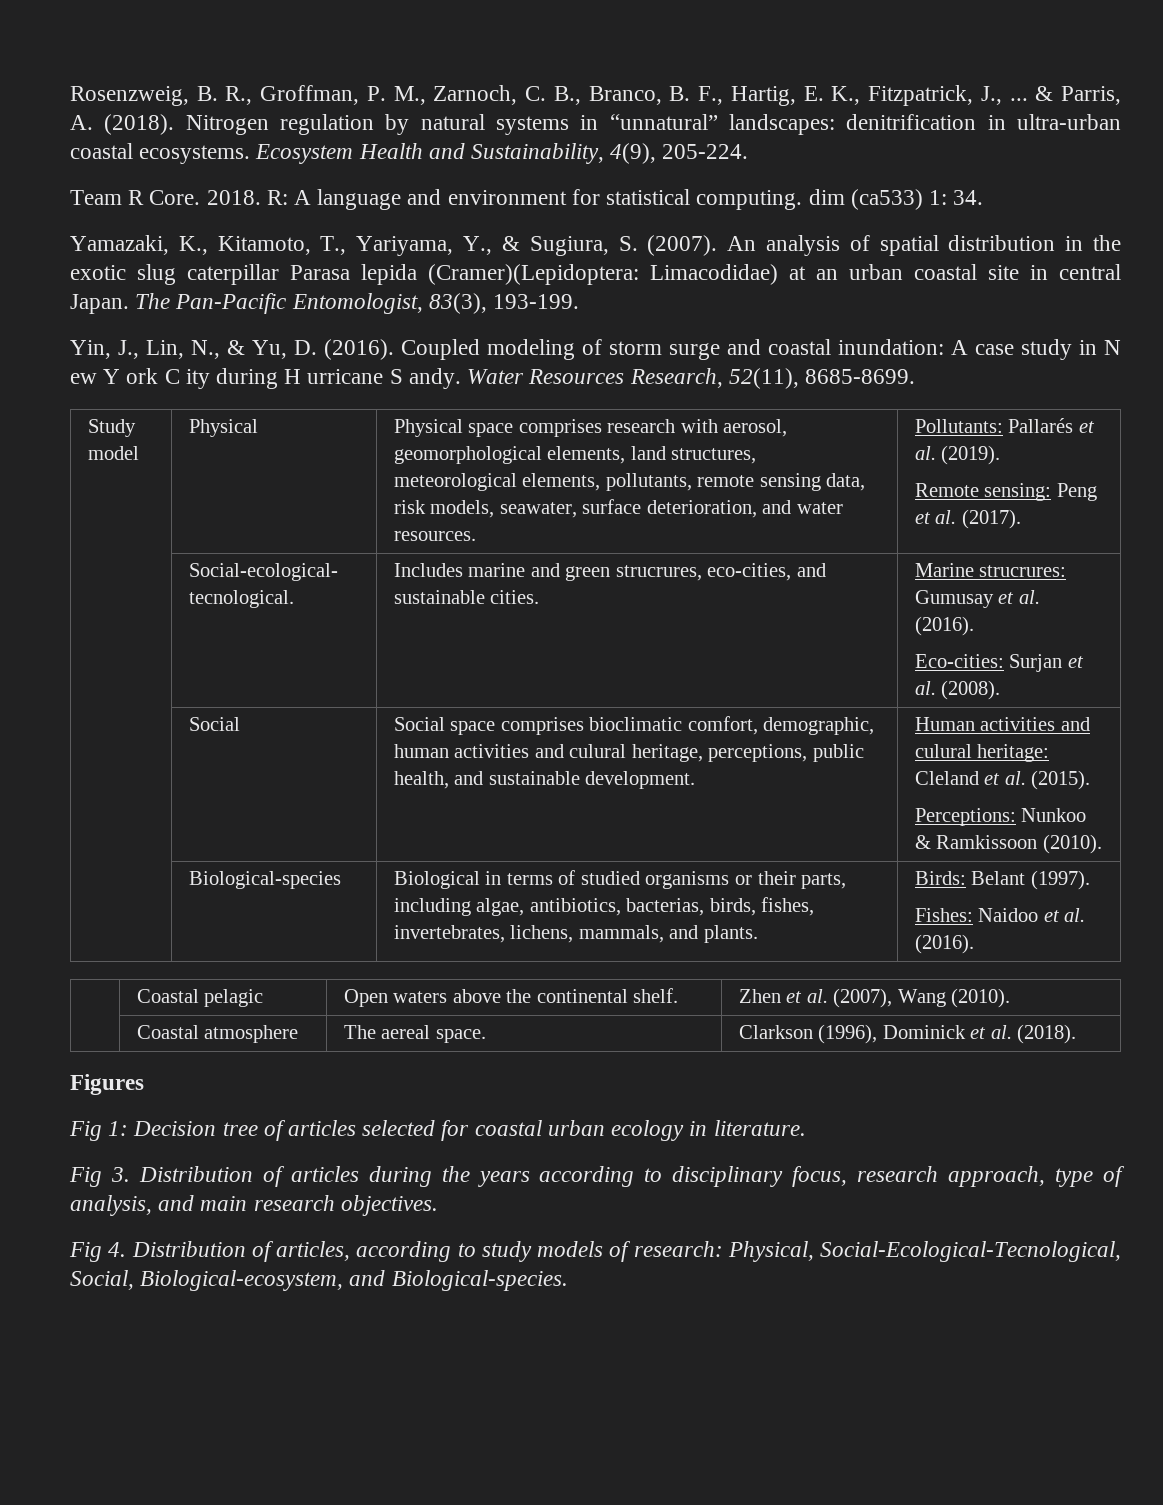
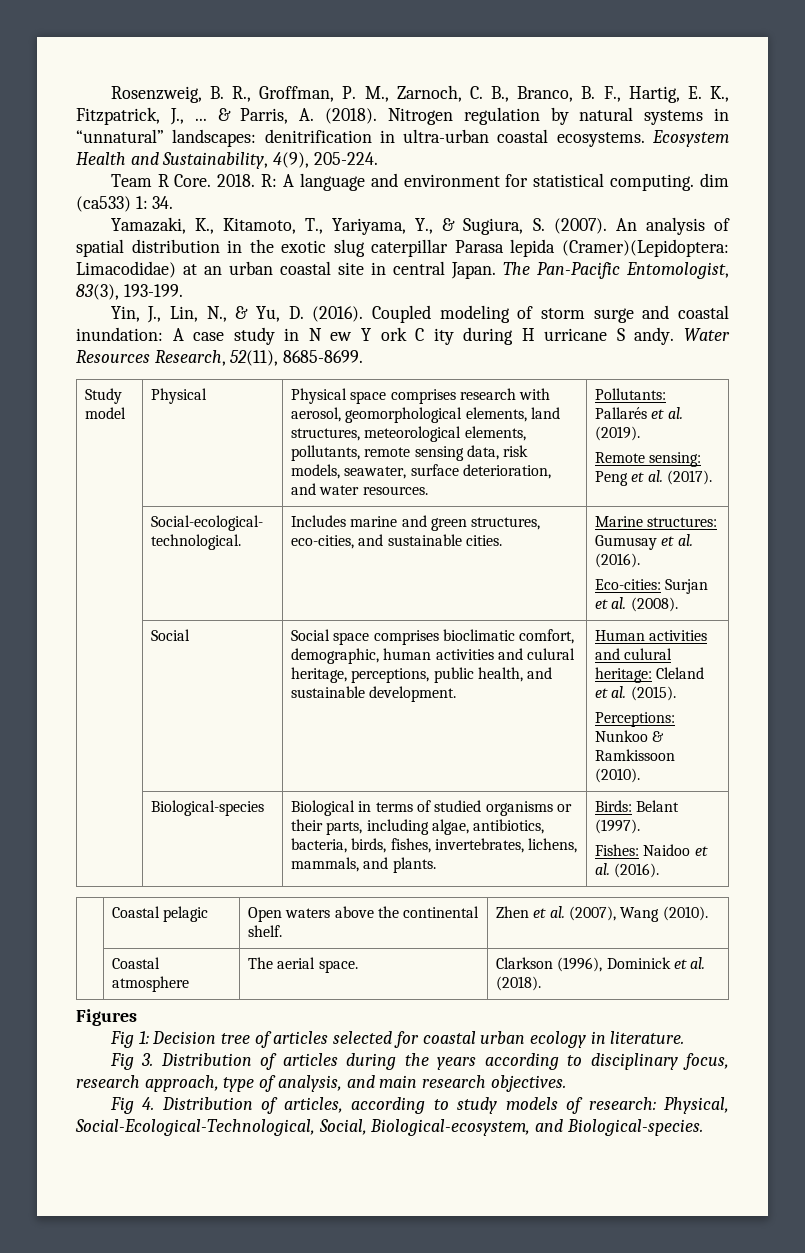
[188,590,294,608] tecnological. -> [151,534,242,550] technological.
[615,565,702,581] strucrures, -> [471,517,541,530] structures,
[979,565,1067,577] strucrures: -> [647,517,718,527] structures:
[626,898,705,916] bacterias, -> [291,838,348,853] bacteria,
[381,1025,431,1039] aereal -> [277,957,316,969] aerial
[820,1241,1121,1262] Social-Ecological-Tecnological, -> [75,1119,315,1136] Social-Ecological-Technological,

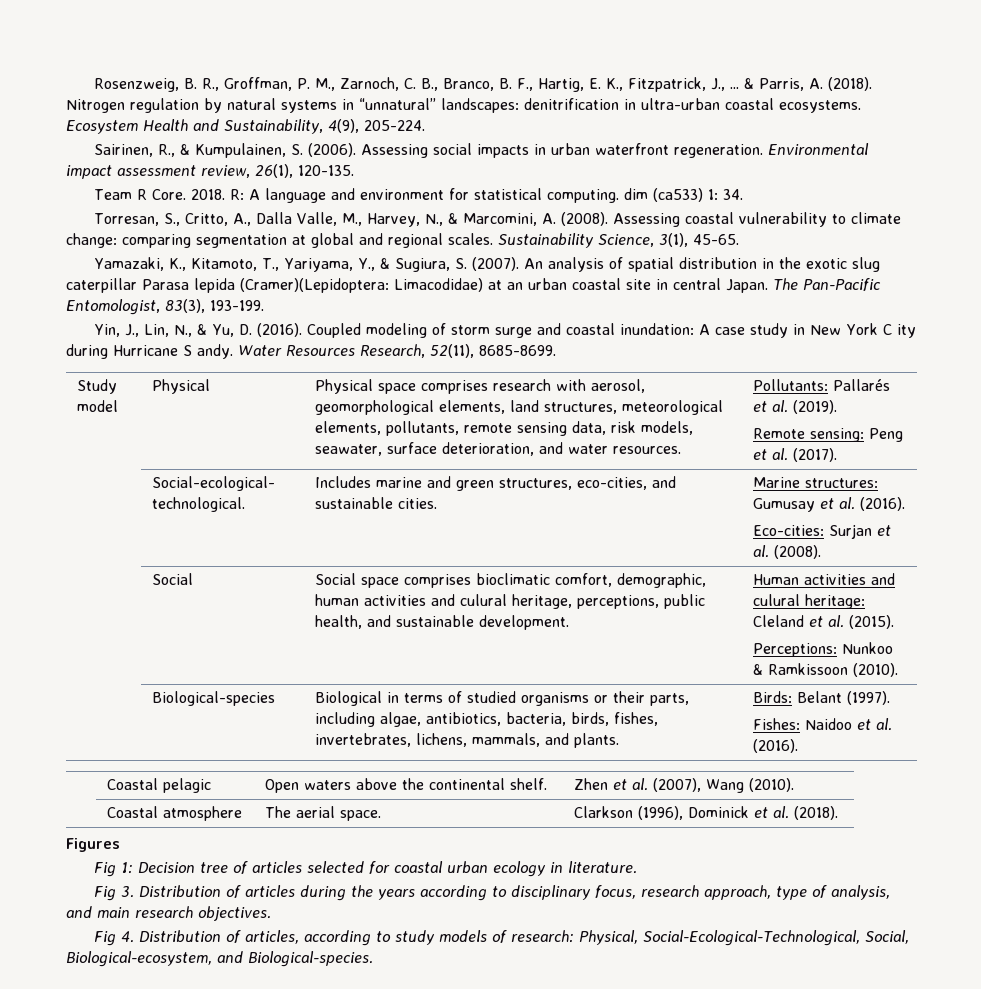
(378, 158) none -> [93,143,869,158] [66,164,354,179] // Sairinen, R., & Kumpulainen, S. (2006). Assessing social impacts in urban waterfront regeneration. Environmental impact assessment review, 26(1), 120-135.
(174, 202) none -> [93,212,901,227] [66,233,739,248] // Torresan, S., Critto, A., Dalla Valle, M., Harvey, N., & Marcomini, A. (2008). Assessing coastal vulnerability to climate change: comparing segmentation at global and regional scales. Sustainability Science, 3(1), 45-65.
[308,327,407,341] N ew Y ork -> [809,323,878,335] New York
[521,328,608,341] H urricane -> [113,345,178,356] Hurricane

